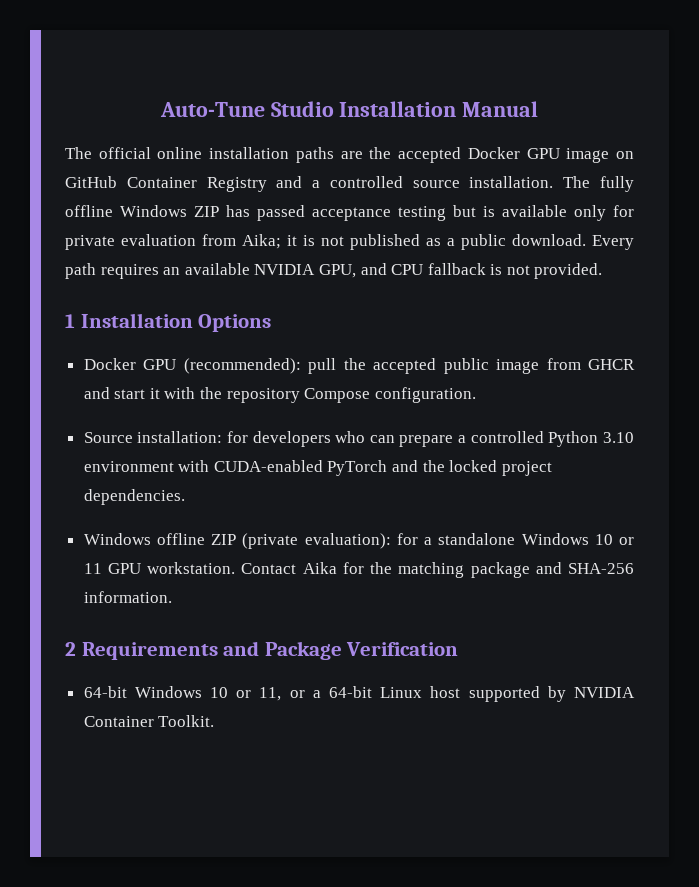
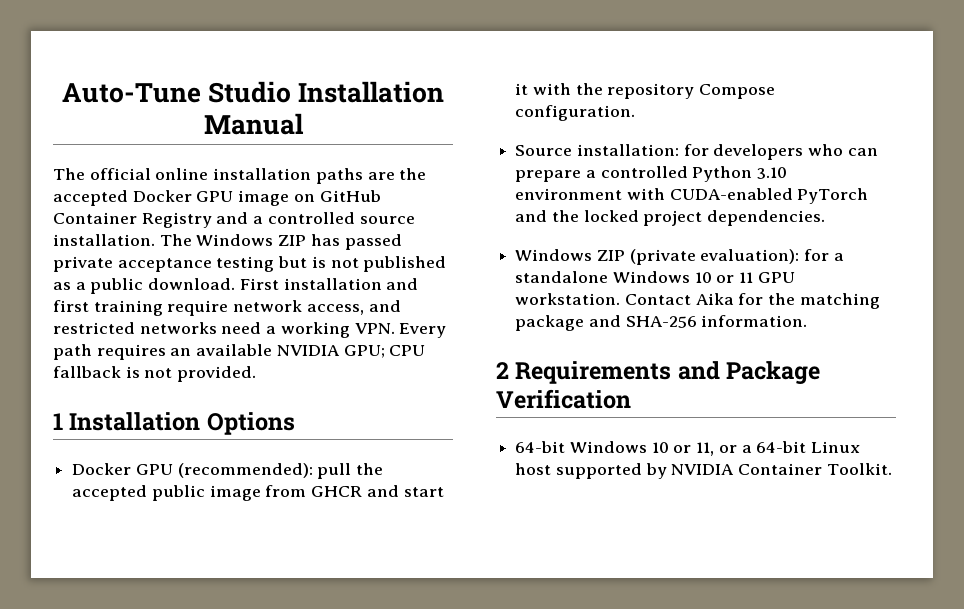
[600,176,634,192] [65,205,113,217] fully offline -> (192, 240) none
(305, 213) none -> [53,256,113,272] private
[502,205,634,221] [65,234,315,250] available only for private evaluation from Aika; it is -> (326, 262) none
(586, 240) none -> [239,278,419,290] [53,300,401,316] [53,322,395,338] First installation and first training require network access, and restricted networks need a working VPN.
[318,263,387,278] GPU, and -> [343,345,385,358] GPU;
[156,533,205,545] offline -> (593, 255) none

